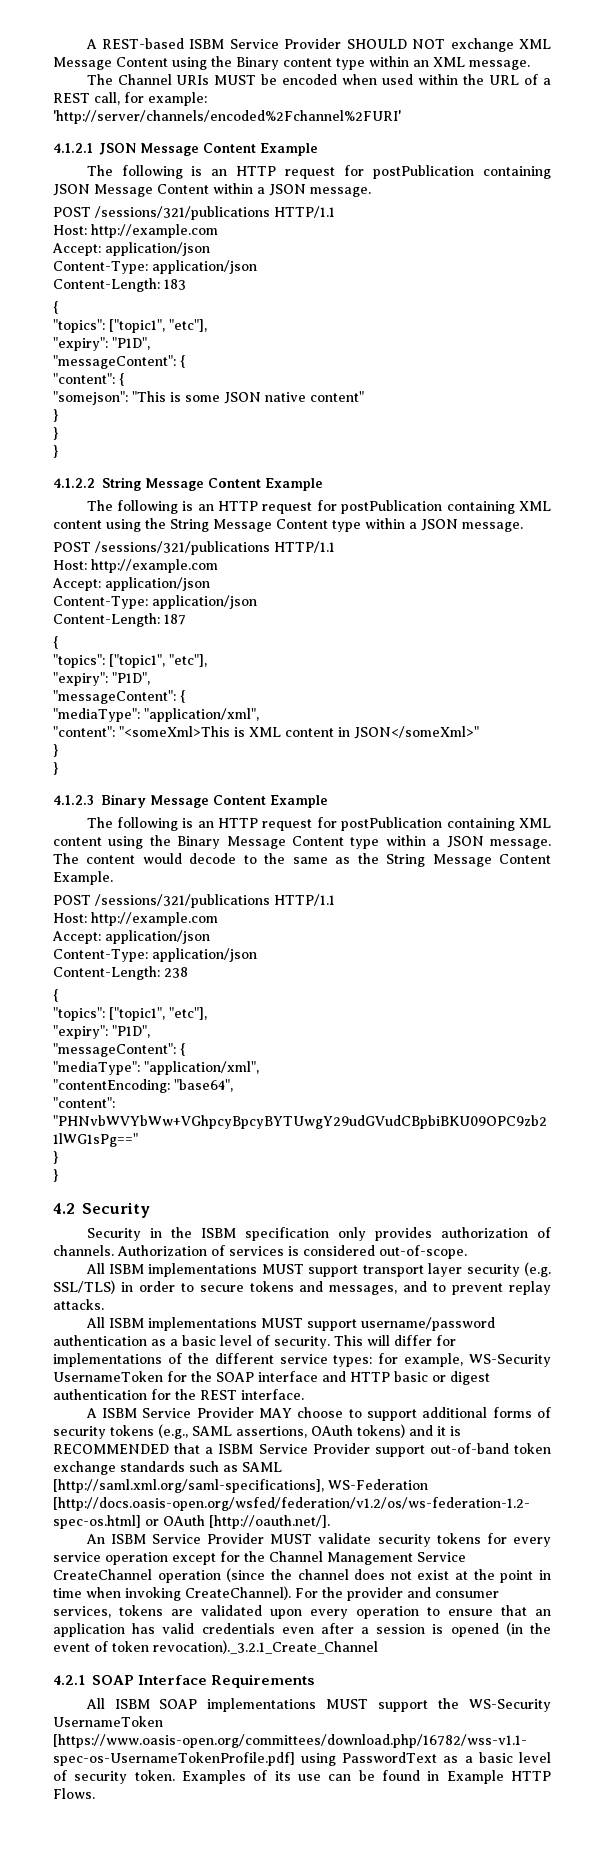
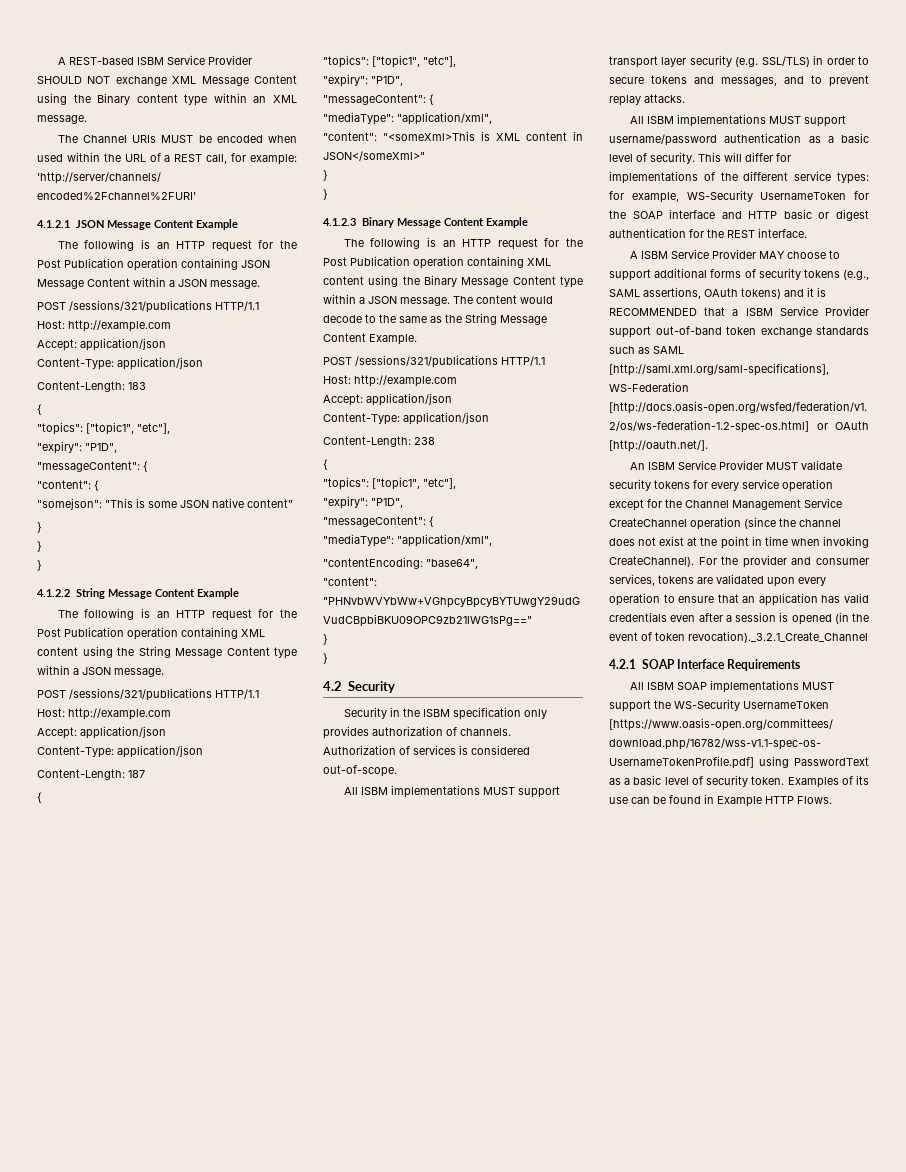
[373,165,475,179] postPublication -> [280,240,297,249] [37,258,178,271] the Post Publication operation
[341,500,443,514] postPublication -> [280,609,297,618] [37,627,178,640] the Post Publication operation
[341,817,443,831] postPublication -> [566,238,583,247] [323,256,464,269] the Post Publication operation

